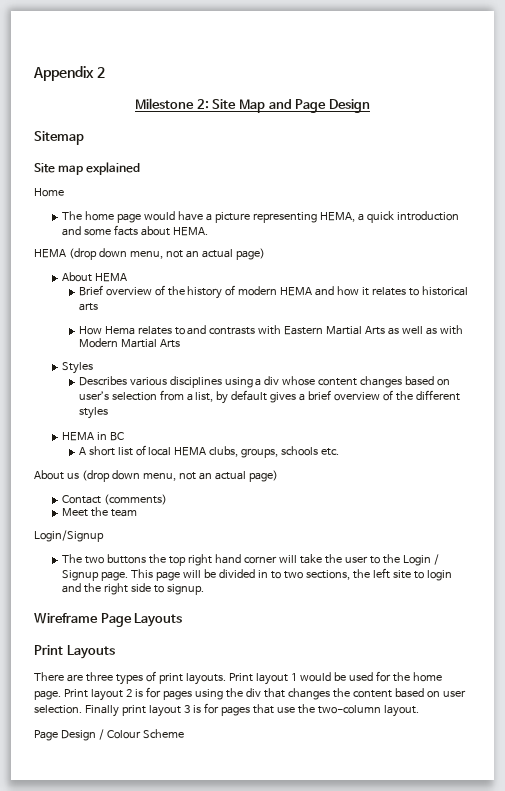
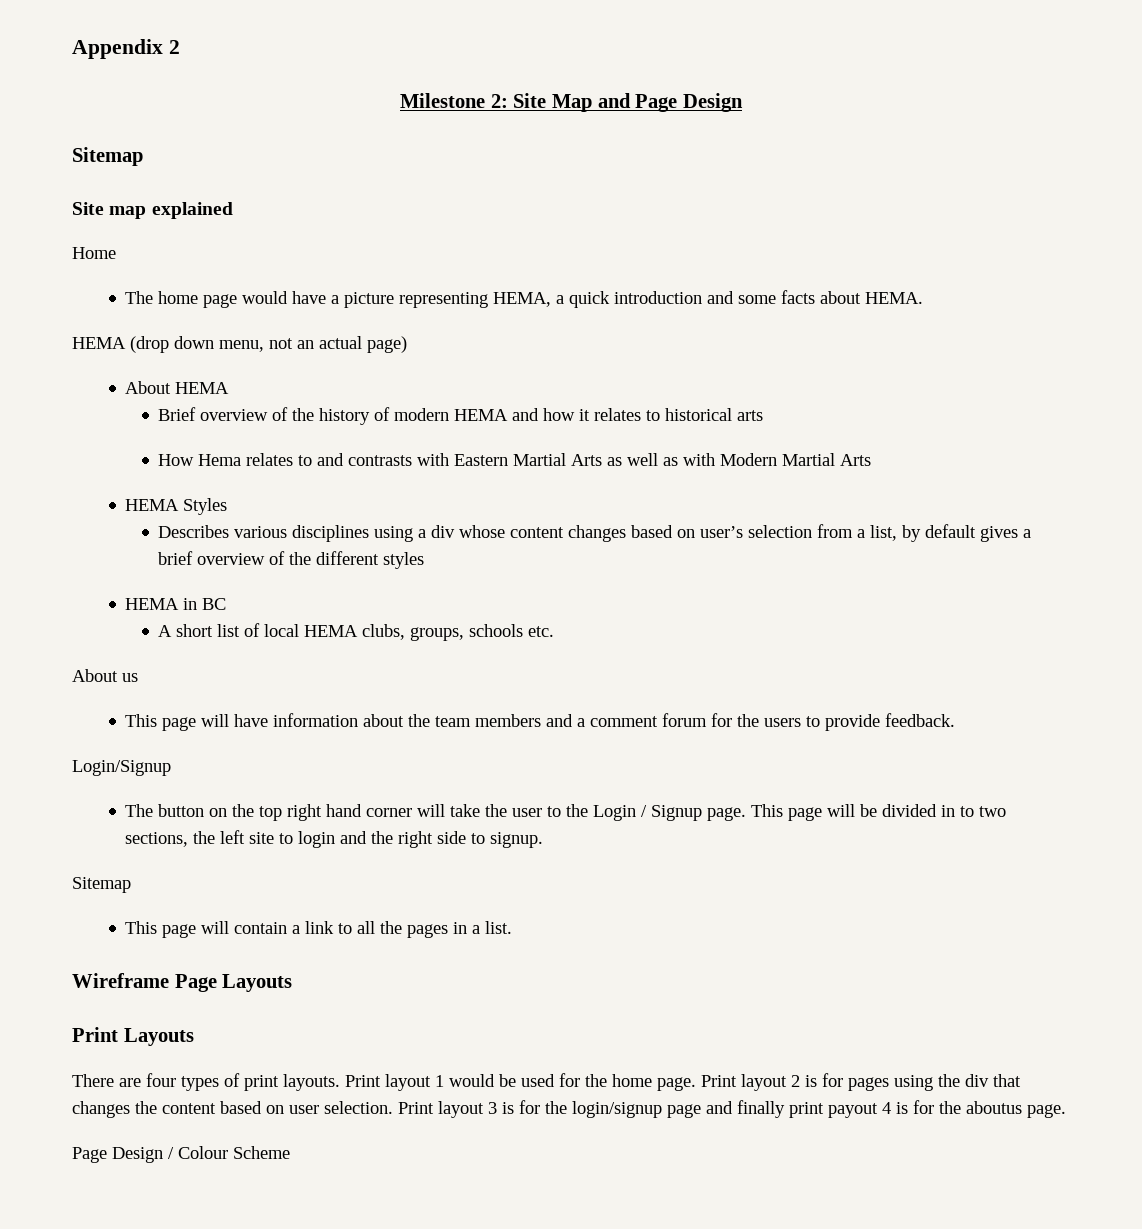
(180, 343) none -> [125,499,180,511] HEMA
[81,470,278,482] [62,494,168,505] [62,507,138,517] (drop down menu, not an actual page) // Contact (comments) // Meet the team -> [125,713,956,731] // This page will have information about the team members and a comment forum for the users to provide feedback.
[85,554,147,564] two buttons -> [158,804,228,817] button on
(205, 589) none -> [72,877,131,893] [125,921,513,938] // Sitemap // This page will contain a link to all the pages in a list.
[85,672,113,682] three -> [146,1073,176,1087] four
[84,705,146,717] Finally print -> [398,1102,434,1114] Print
[220,704,419,717] pages that use the two-column layout. -> [545,1100,1066,1118] the login/signup page and finally print payout 4 is for the aboutus page.

